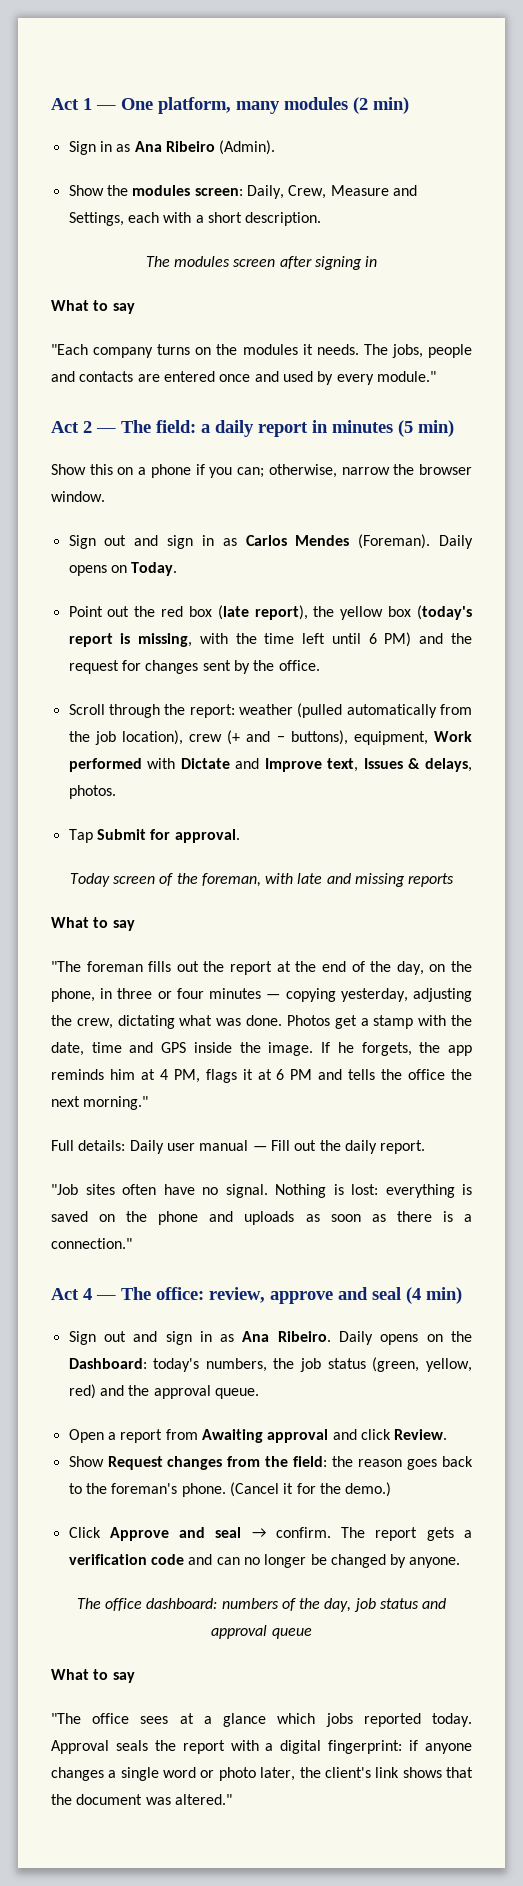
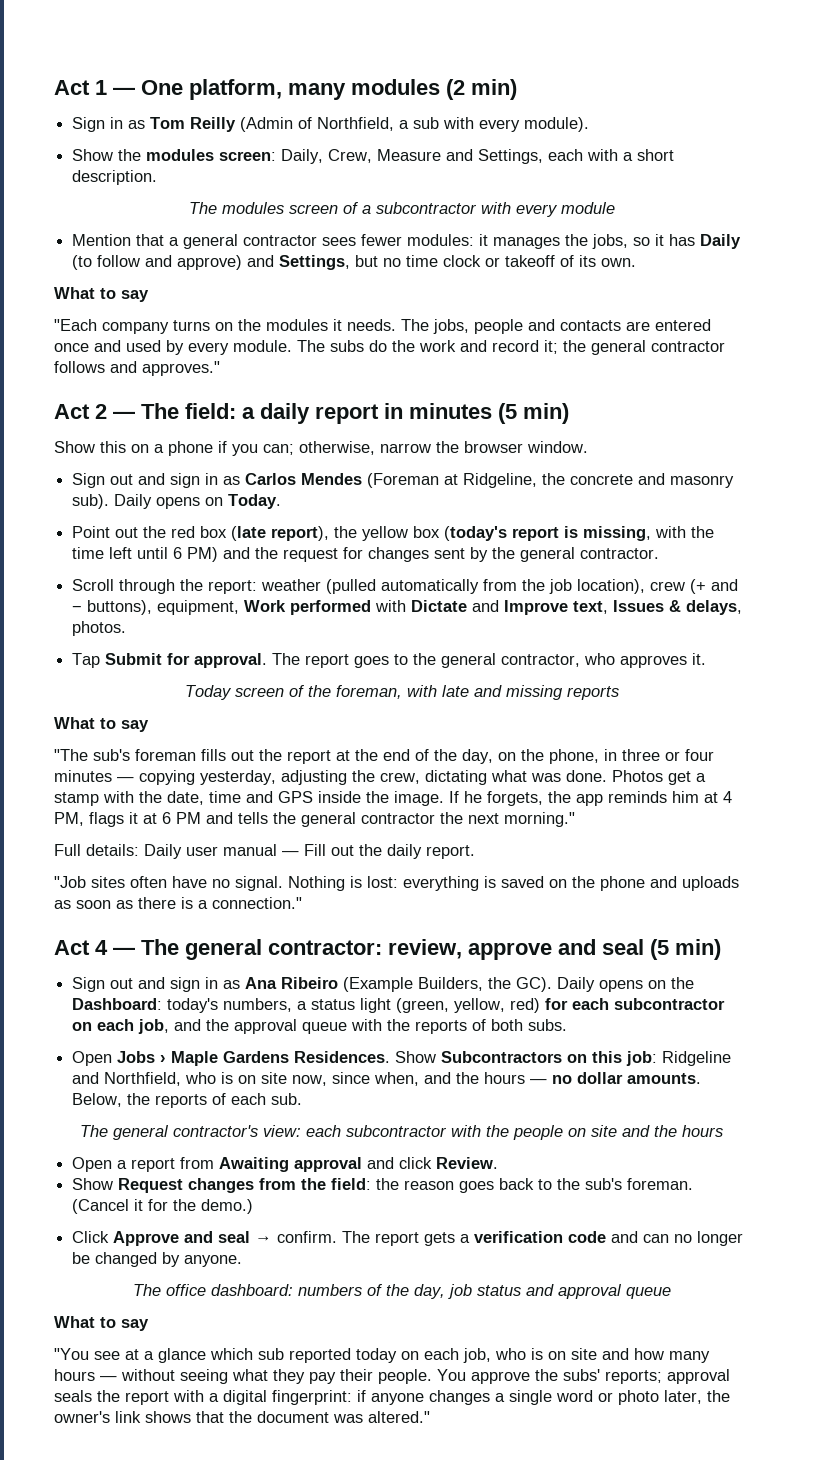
[134,140,276,155] Ana Ribeiro (Admin). -> [150,117,590,132] Tom Reilly (Admin of Northfield, a sub with every module).
[279,256,378,270] after signing in -> [342,202,615,217] [72,234,742,249] [72,255,637,270] of a subcontractor with every module // Mention that a general contractor sees fewer modules: it manages the jobs, so it has Daily (to follow and approve) and Settings, but no time clock or takeoff of its own.
[376,371,436,382] module." -> [233,340,725,355] [54,361,220,376] module. The subs do the work and record it; the general contractor follows and approves."
[358,534,431,549] (Foreman). -> [367,473,735,488] [72,494,110,509] (Foreman at Ridgeline, the concrete and masonry sub).
[278,660,320,671] office. -> [520,547,660,562] general contractor.
(240, 836) none -> [272,653,707,668] The report goes to the general contractor, who approves it.
(81, 966) none -> [93,749,130,761] sub's
[408,1069,446,1080] office -> [301,812,435,827] general contractor
[156,1287,204,1300] office: -> [185,939,382,960] general contractor:
[406,1287,421,1304] (4 -> [650,939,669,960] (5
[277,1331,331,1342] Ribeiro. -> [281,977,553,992] Ribeiro (Example Builders, the GC).
[273,1357,472,1372] [68,1384,259,1399] the job status (green, yellow, red) and the approval queue. -> [297,998,726,1013] [72,1019,568,1034] [72,1051,732,1066] [72,1072,702,1086] [72,1093,303,1108] [80,1125,723,1140] a status light (green, yellow, red) for each subcontractor on each job, and the approval queue with the reports of both subs. // Open Jobs › Maple Gardens Residences. Show Subcontractors on this job: Ridgeline and Northfield, who is on site now, since when, and the hours — no dollar amounts. Below, the reports of each sub. // The general contractor's view: each subcontractor with the people on site and the hours
[111,1483,226,1497] foreman's phone. -> [585,1178,694,1190] sub's foreman.
[51,1713,169,1724] "The office sees -> [54,1348,120,1360] "You see
[325,1713,473,1727] [51,1740,109,1754] jobs reported today. Approval -> [258,1348,710,1363] [54,1369,730,1384] sub reported today on each job, who is on site and how many hours — without seeing what they pay their people. You approve the subs' reports; approval
[324,1767,371,1778] client's -> [54,1411,110,1423] owner's

